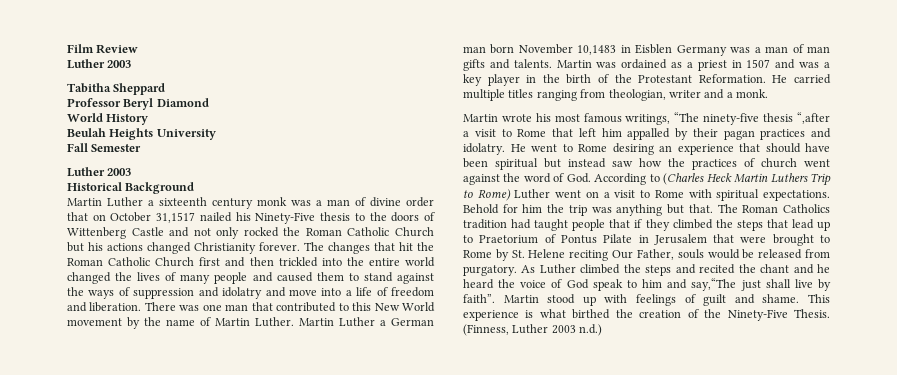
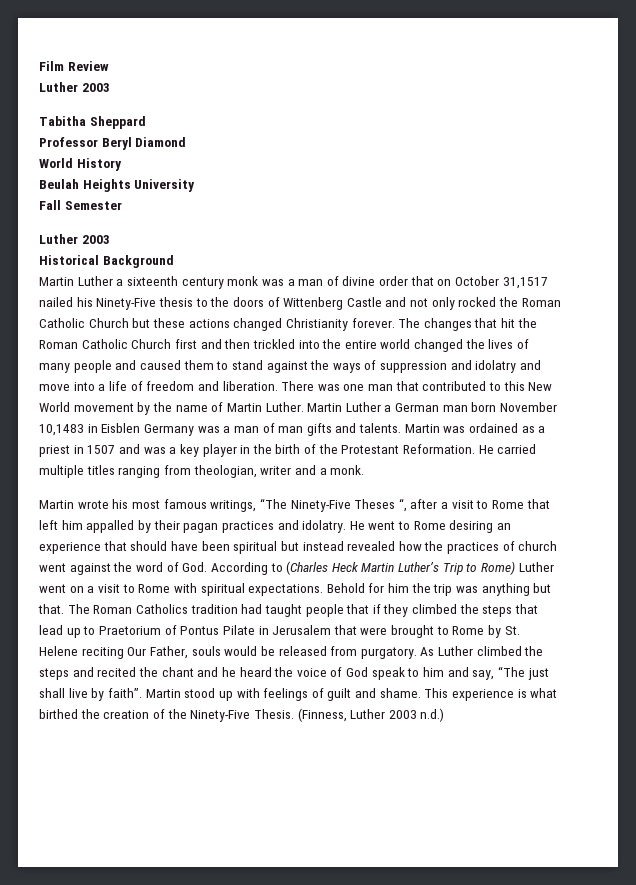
[88,242,103,251] his -> [152,318,185,328] these
[703,112,830,125] ninety-five thesis “,after -> [290,498,438,512] Ninety-Five Theses “, after
[612,161,633,167] saw -> [347,541,396,551] revealed
[770,173,808,183] Luthers -> [398,562,440,572] Luther’s
[691,278,737,291] say,“The -> [472,666,525,680] say, “The

